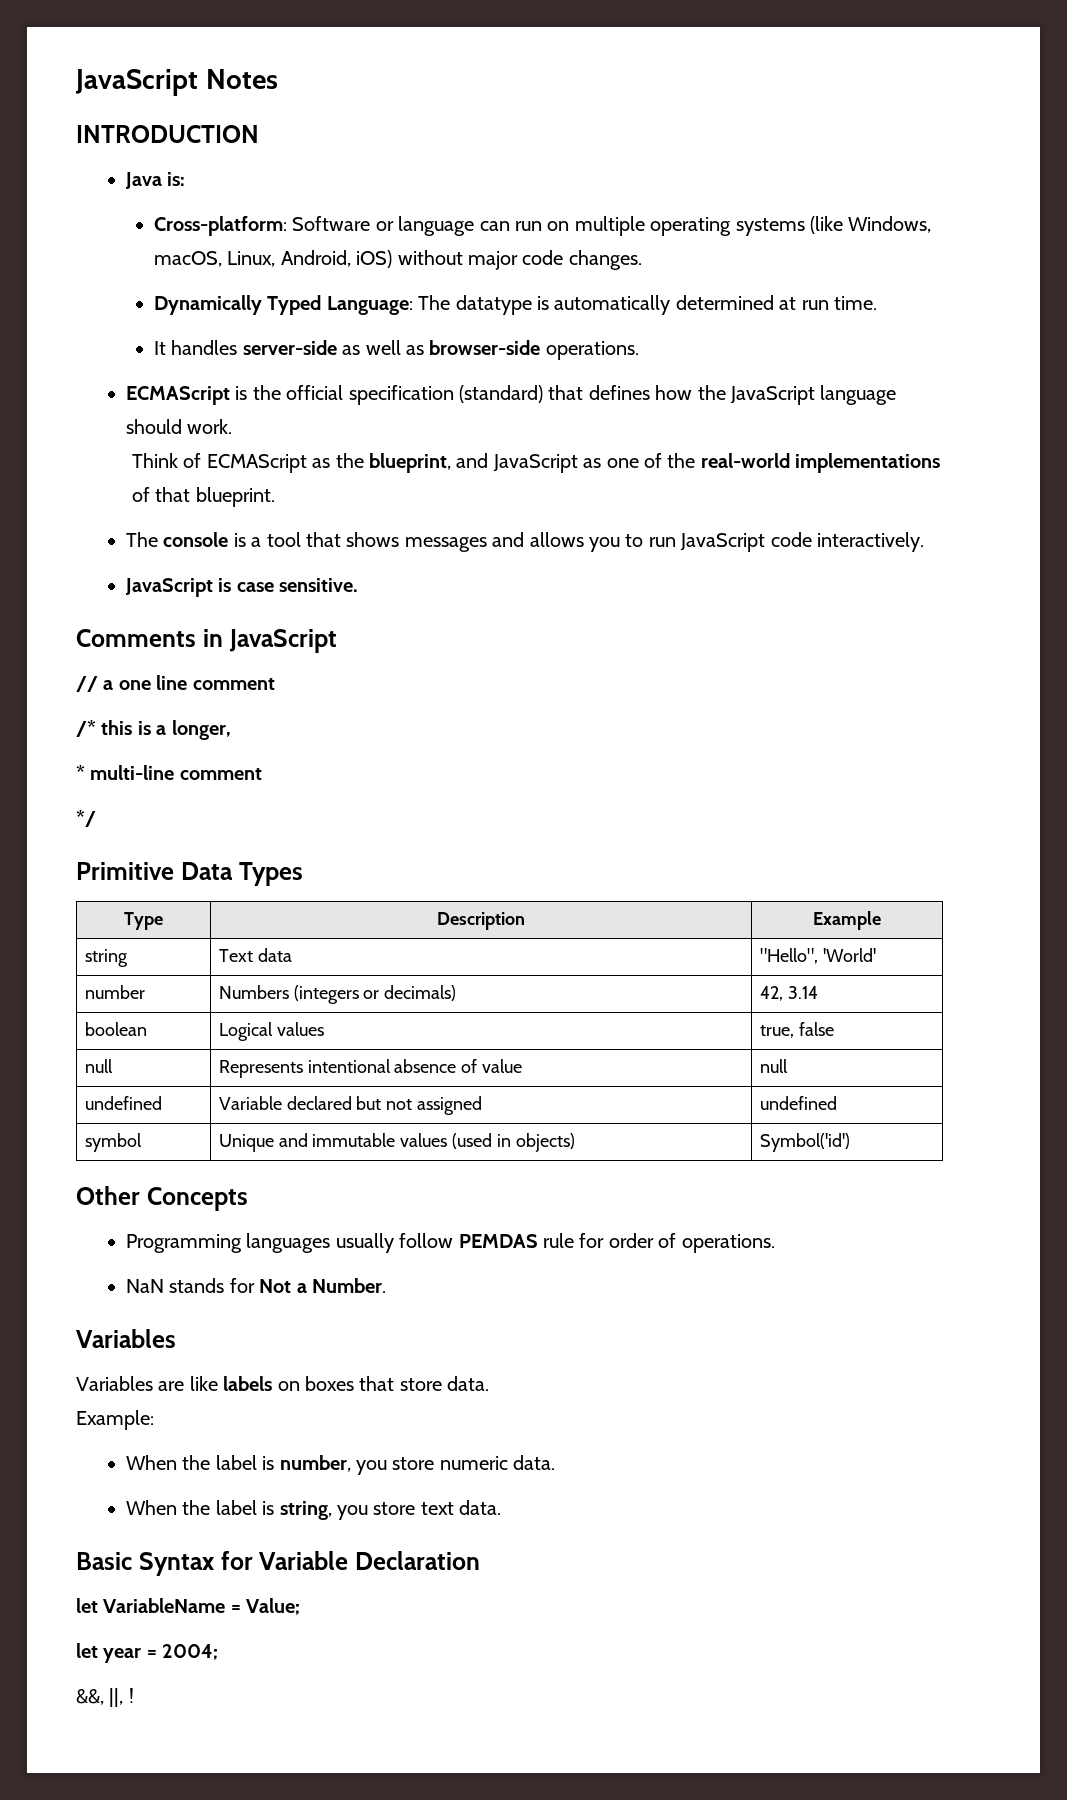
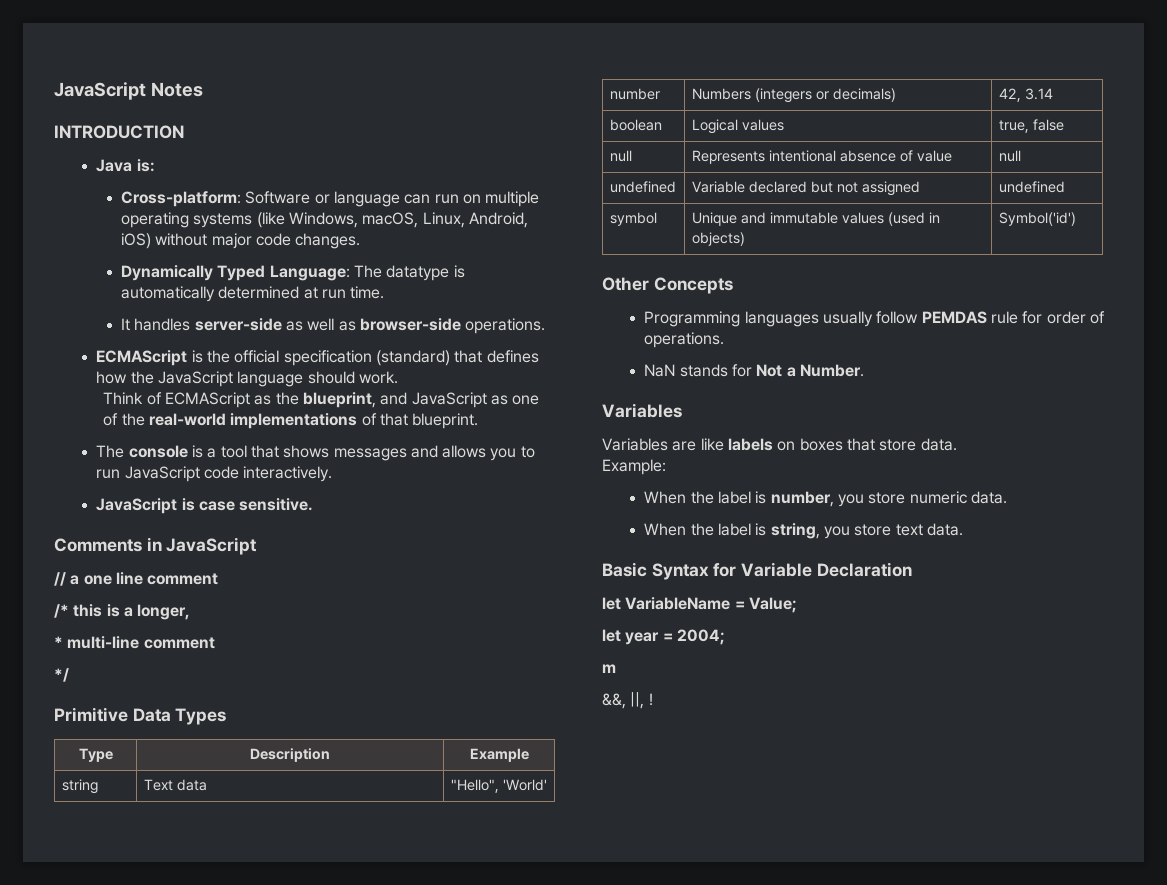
(219, 1652) none -> [602,664,616,673] // m

